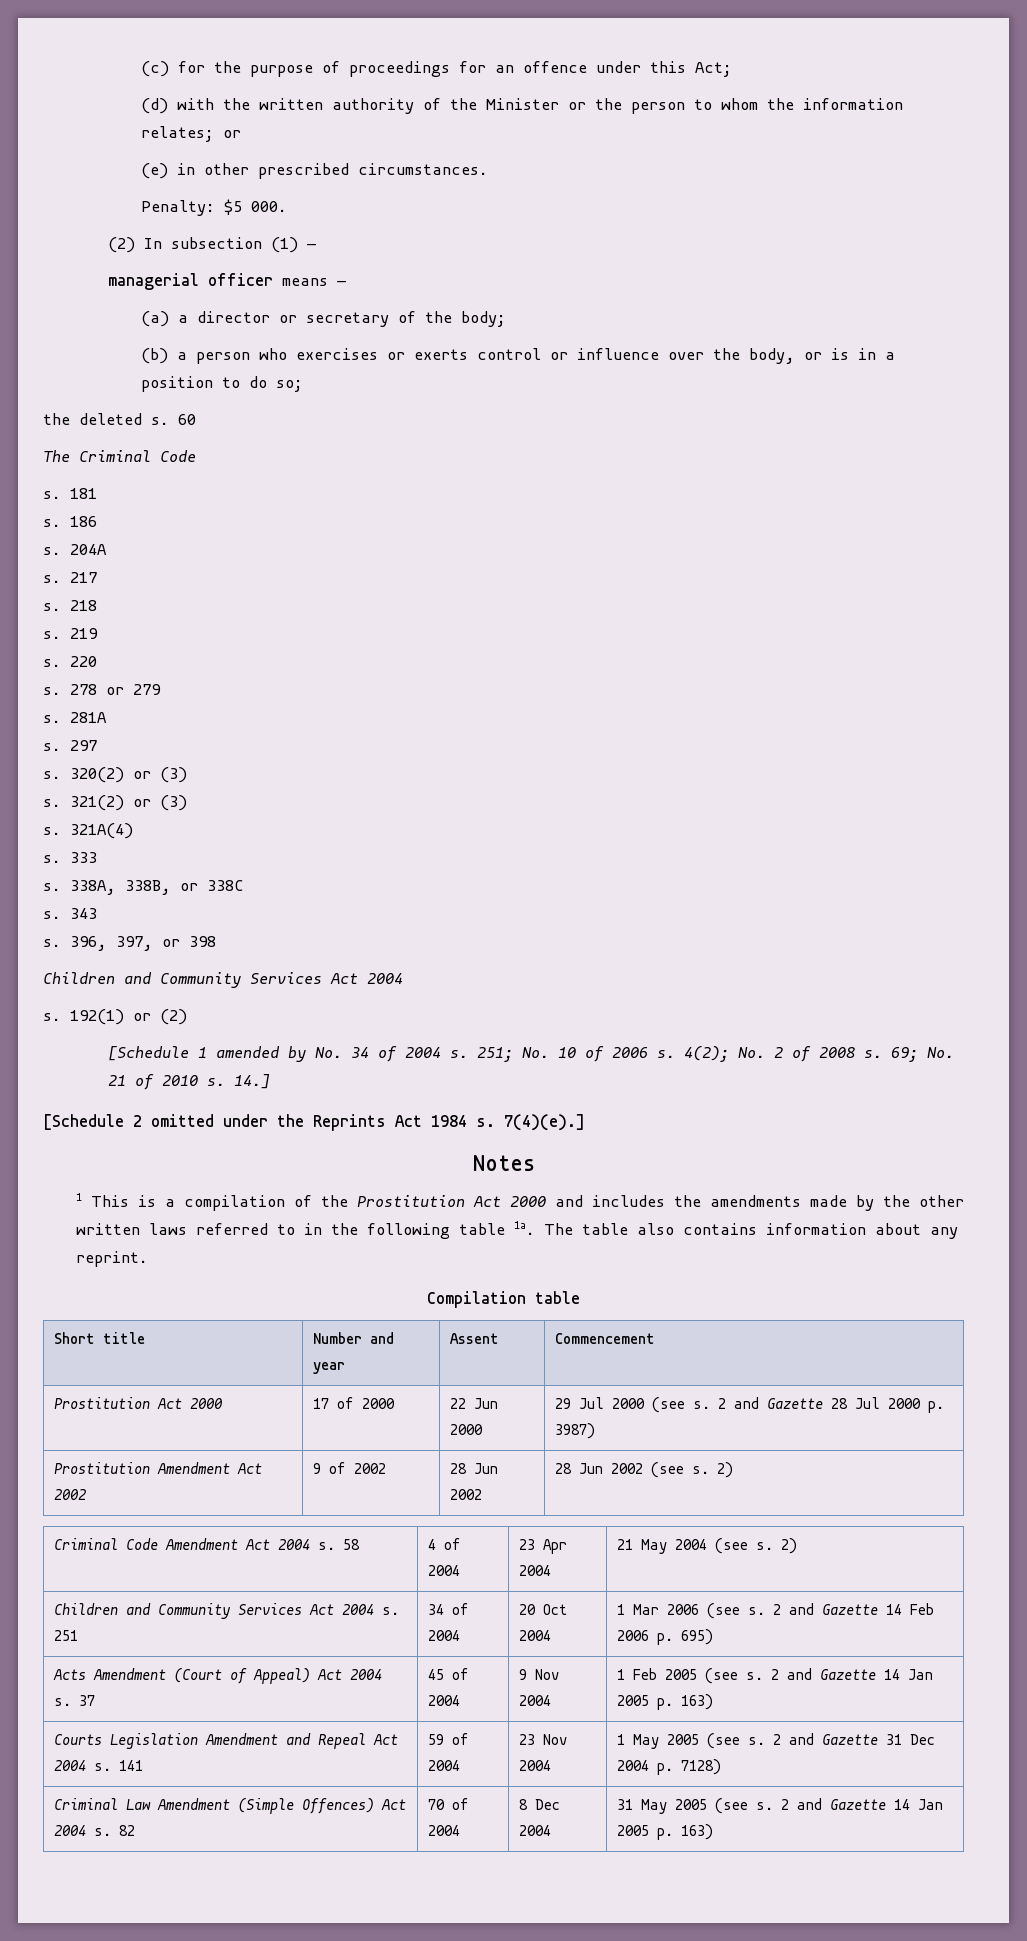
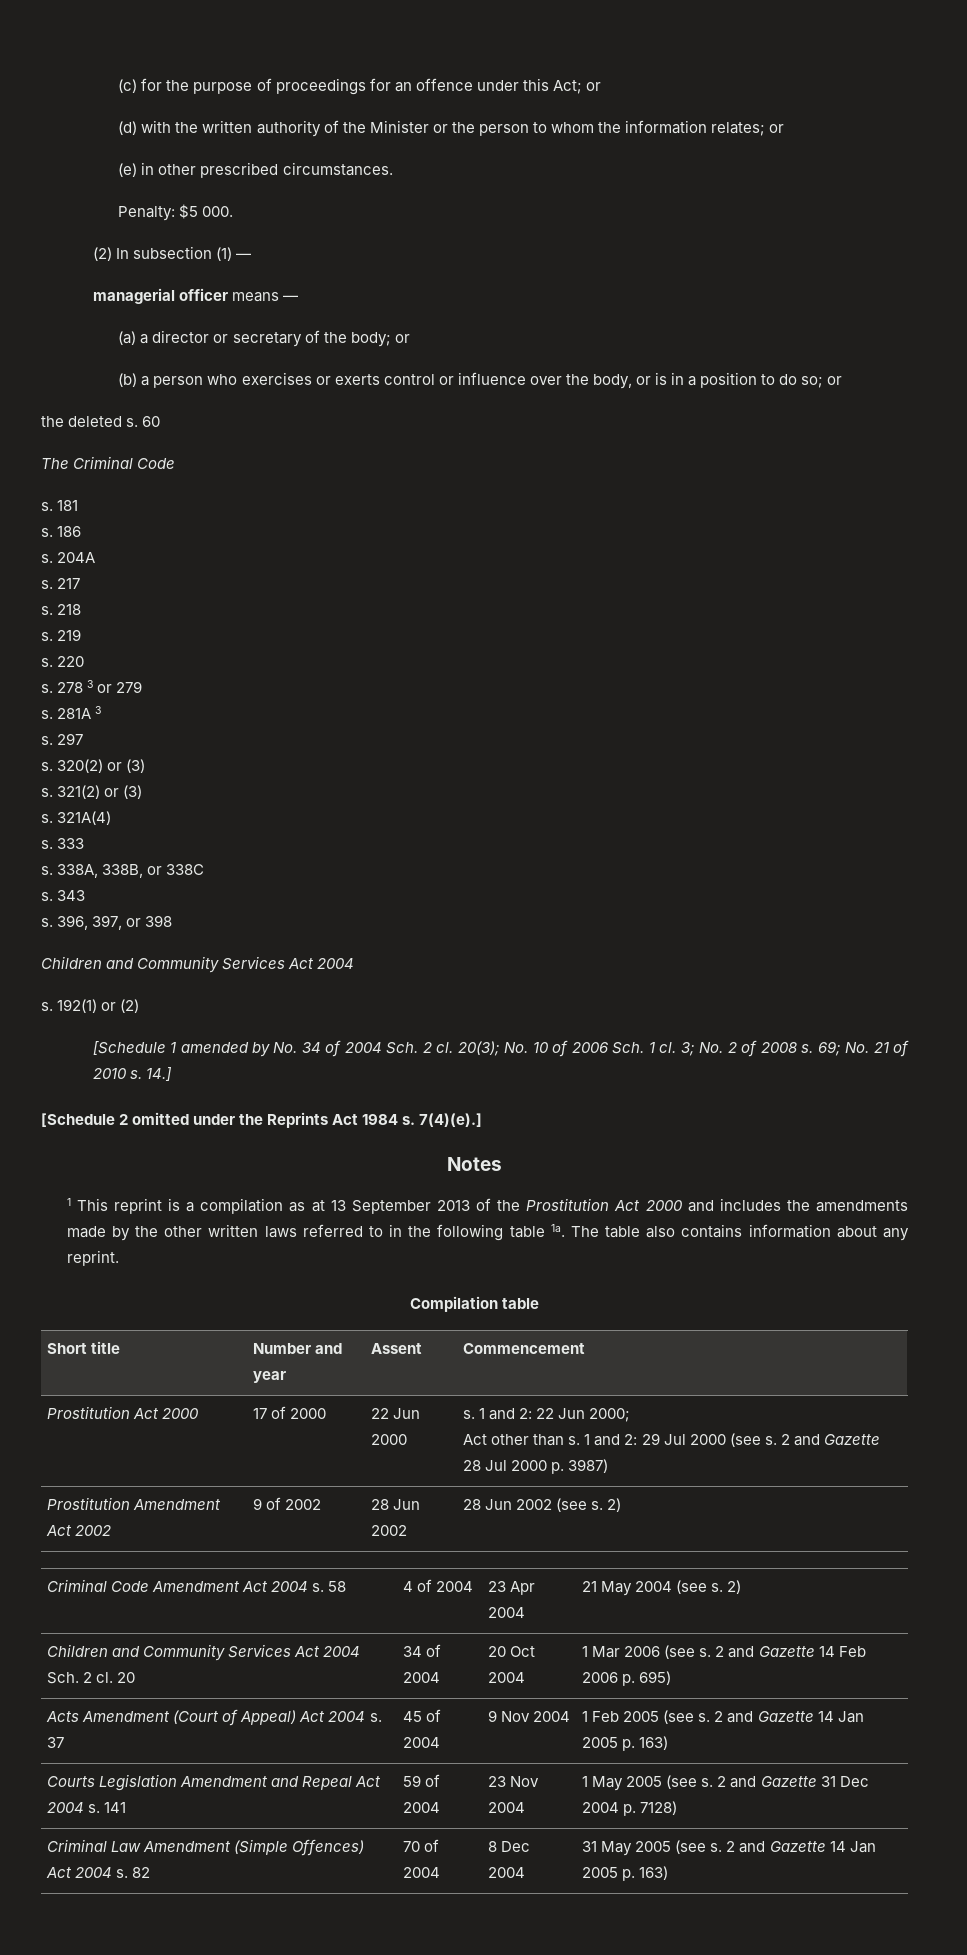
(732, 69) none -> [585,82,601,91] or
(506, 319) none -> [394,334,410,343] or
(303, 386) none -> [827,376,843,385] or
(97, 689) none -> [87,680,94,688] 3
(107, 717) none -> [95,706,102,714] 3
[450,1046,730,1062] s. 251; No. 10 of 2006 s. 4(2); -> [386,1040,695,1057] Sch. 2 cl. 20(3); No. 10 of 2006 Sch. 1 cl. 3;
(129, 1201) none -> [114,1198,163,1214] reprint
(285, 1203) none -> [289,1200,470,1214] as at 13 September 2013
(484, 1429) none -> [463,1408,631,1422] [463,1434,638,1446] s. 1 and 2: 22 Jun 2000; // Act other than s. 1 and 2:
[382,1607,400,1615] [54,1630,79,1641] s. 251 -> [47,1672,136,1684] Sch. 2 cl. 20

